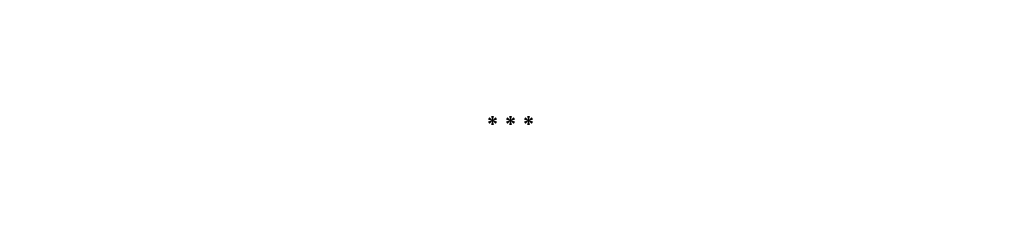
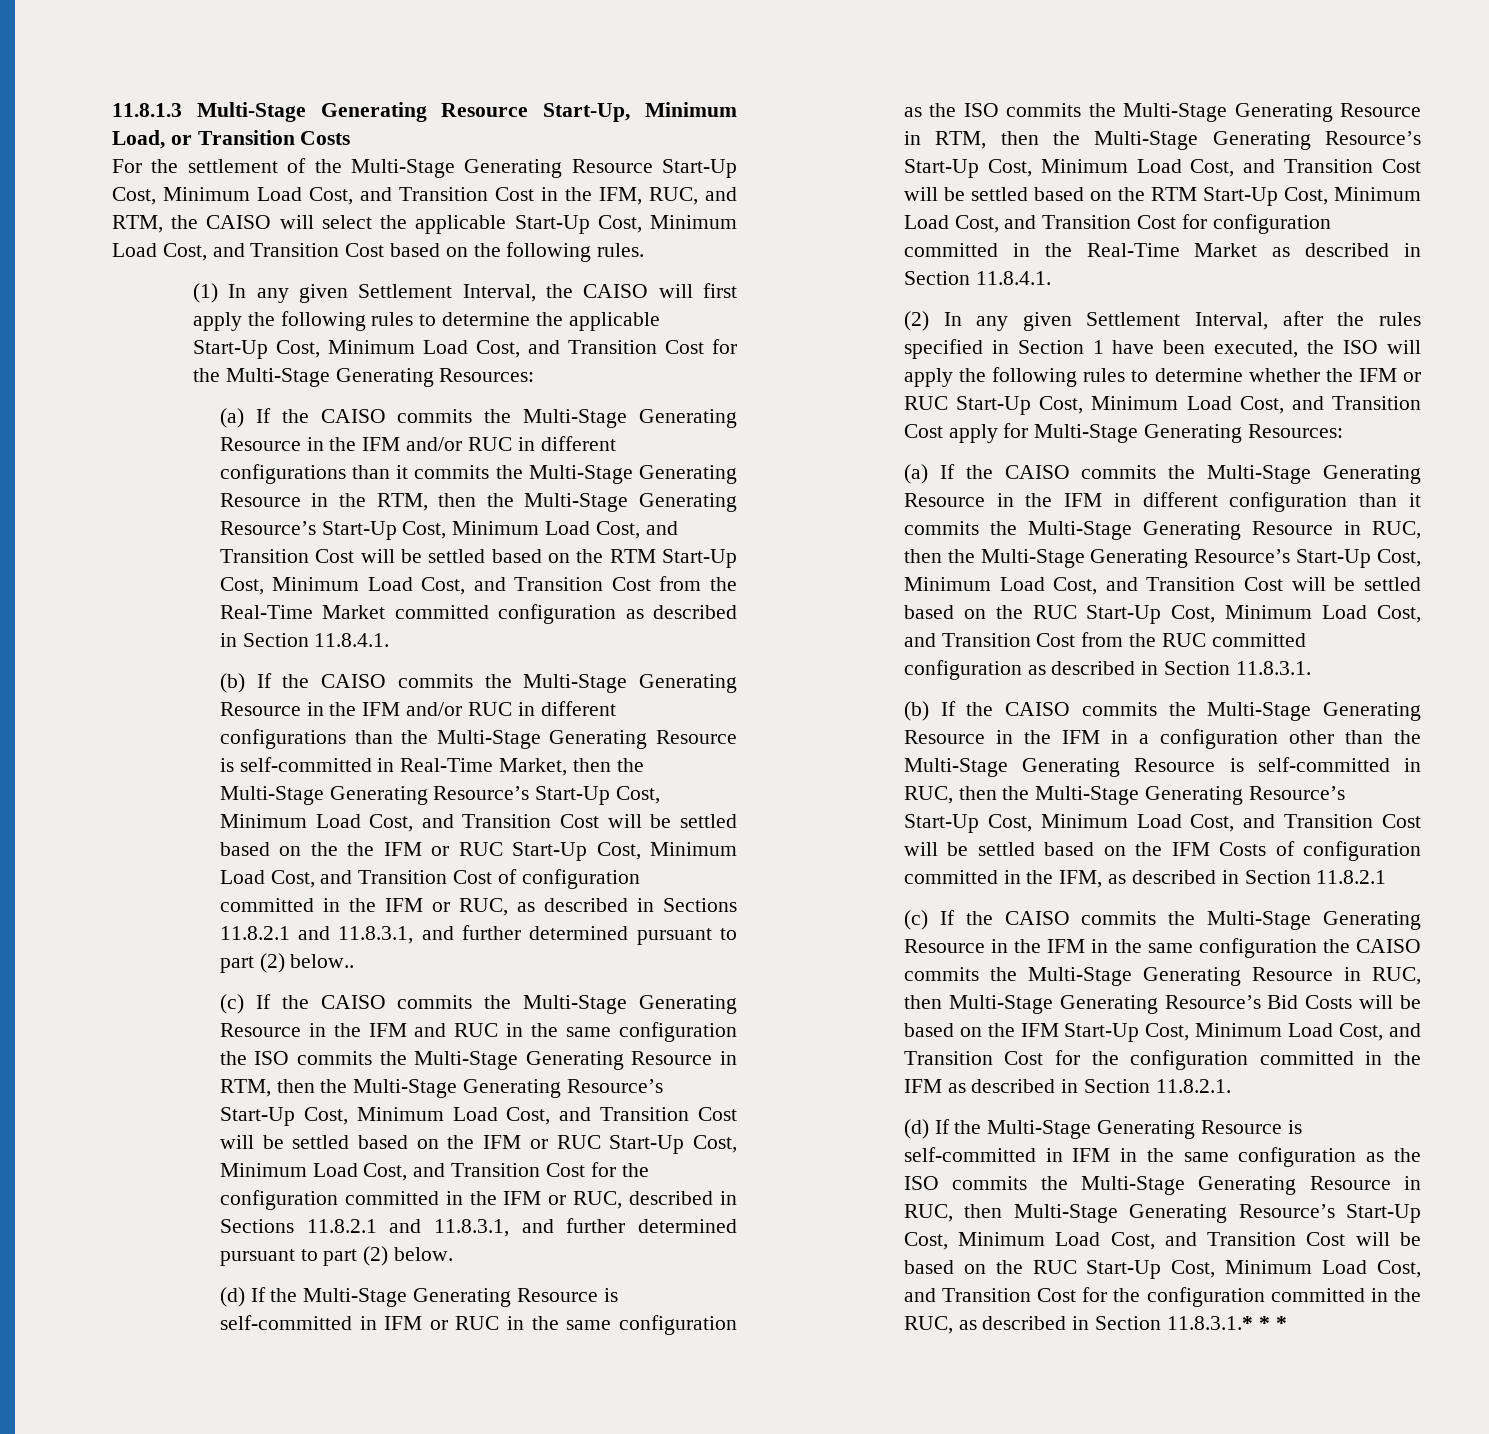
[487,116,534,133] * * * -> [112,102,737,122] [112,130,351,149] [112,158,737,178] [112,187,737,205] [112,215,737,234] [112,242,645,262] [192,283,738,303] [192,311,660,331] [192,339,738,359] [192,368,535,387] [219,408,737,428] [219,436,616,451] [219,464,737,484] [219,493,738,512] [219,521,678,540] [219,549,737,568] [219,576,737,595] [219,604,738,624] [219,633,390,647] [219,673,737,693] [219,701,616,716] [219,729,737,749] [219,757,644,776] [219,786,661,805] [219,814,737,832] [219,842,737,861] [219,869,640,889] [219,898,737,916] [219,925,737,945] [219,953,355,973] [219,994,737,1014] [219,1022,737,1042] [219,1051,737,1070] [219,1079,663,1098] [219,1107,737,1126] [219,1135,738,1154] [219,1162,649,1181] [219,1190,737,1210] [219,1218,737,1237] [219,1246,454,1266] [219,1287,618,1307] [219,1315,737,1335] [903,103,1421,122] [903,131,1421,150] [903,159,1421,178] [903,187,1421,206] [903,214,1331,234] [903,243,1421,257] [903,271,1051,285] [903,311,1421,331] [903,339,1421,359] [903,367,1421,387] [903,396,1421,415] [903,423,1343,443] [903,464,1421,484] [903,492,1421,512] [903,521,1421,540] [903,549,1421,568] [903,577,1421,595] [903,605,1421,624] [903,632,1306,647] [903,660,1311,680] [903,701,1421,721] [903,729,1421,749] [903,757,1421,777] [903,786,1345,805] [903,814,1421,833] [903,841,1421,861] [903,870,1387,888] [903,910,1421,930] [903,938,1421,958] [903,967,1421,986] [903,995,1421,1014] [903,1023,1421,1042] [903,1050,1421,1070] [903,1079,1231,1093] [903,1119,1302,1139] [903,1147,1421,1167] [903,1176,1421,1195] [903,1204,1421,1223] [903,1232,1421,1250] [903,1260,1421,1279] [903,1287,1421,1307] [903,1316,1287,1334] 11.8.1.3 Multi-Stage Generating Resource Start-Up, Minimum Load, or Transition Costs // For the settlement of the Multi-Stage Generating Resource Start-Up Cost, Minimum Load Cost, and Transition Cost in the IFM, RUC, and RTM, the CAISO will select the applicable Start-Up Cost, Minimum Load Cost, and Transition Cost based on the following rules. // (1) In any given Settlement Interval, the CAISO will first apply the following rules to determine the applicable Start-Up Cost, Minimum Load Cost, and Transition Cost for the Multi-Stage Generating Resources: // (a) If the CAISO commits the Multi-Stage Generating Resource in the IFM and/or RUC in different configurations than it commits the Multi-Stage Generating Resource in the RTM, then the Multi-Stage Generating Resource’s Start-Up Cost, Minimum Load Cost, and Transition Cost will be settled based on the RTM Start-Up Cost, Minimum Load Cost, and Transition Cost from the Real-Time Market committed configuration as described in Section 11.8.4.1. // (b) If the CAISO commits the Multi-Stage Generating Resource in the IFM and/or RUC in different configurations than the Multi-Stage Generating Resource is self-committed in Real-Time Market, then the Multi-Stage Generating Resource’s Start-Up Cost, Minimum Load Cost, and Transition Cost will be settled based on the the IFM or RUC Start-Up Cost, Minimum Load Cost, and Transition Cost of configuration committed in the IFM or RUC, as described in Sections 11.8.2.1 and 11.8.3.1, and further determined pursuant to part (2) below.. // (c) If the CAISO commits the Multi-Stage Generating Resource in the IFM and RUC in the same configuration the ISO commits the Multi-Stage Generating Resource in RTM, then the Multi-Stage Generating Resource’s Start-Up Cost, Minimum Load Cost, and Transition Cost will be settled based on the IFM or RUC Start-Up Cost, Minimum Load Cost, and Transition Cost for the configuration committed in the IFM or RUC, described in Sections 11.8.2.1 and 11.8.3.1, and further determined pursuant to part (2) below. // (d) If the Multi-Stage Generating Resource is self-committed in IFM or RUC in the same configuration as the ISO commits the Multi-Stage Generating Resource in RTM, then the Multi-Stage Generating Resource’s Start-Up Cost, Minimum Load Cost, and Transition Cost will be settled based on the RTM Start-Up Cost, Minimum Load Cost, and Transition Cost for configuration committed in the Real-Time Market as described in Section 11.8.4.1. // (2) In any given Settlement Interval, after the rules specified in Section 1 have been executed, the ISO will apply the following rules to determine whether the IFM or RUC Start-Up Cost, Minimum Load Cost, and Transition Cost apply for Multi-Stage Generating Resources: // (a) If the CAISO commits the Multi-Stage Generating Resource in the IFM in different configuration than it commits the Multi-Stage Generating Resource in RUC, then the Multi-Stage Generating Resource’s Start-Up Cost, Minimum Load Cost, and Transition Cost will be settled based on the RUC Start-Up Cost, Minimum Load Cost, and Transition Cost from the RUC committed configuration as described in Section 11.8.3.1. // (b) If the CAISO commits the Multi-Stage Generating Resource in the IFM in a configuration other than the Multi-Stage Generating Resource is self-committed in RUC, then the Multi-Stage Generating Resource’s Start-Up Cost, Minimum Load Cost, and Transition Cost will be settled based on the IFM Costs of configuration committed in the IFM, as described in Section 11.8.2.1 // (c) If the CAISO commits the Multi-Stage Generating Resource in the IFM in the same configuration the CAISO commits the Multi-Stage Generating Resource in RUC, then Multi-Stage Generating Resource’s Bid Costs will be based on the IFM Start-Up Cost, Minimum Load Cost, and Transition Cost for the configuration committed in the IFM as described in Section 11.8.2.1. // (d) If the Multi-Stage Generating Resource is self-committed in IFM in the same configuration as the ISO commits the Multi-Stage Generating Resource in RUC, then Multi-Stage Generating Resource’s Start-Up Cost, Minimum Load Cost, and Transition Cost will be based on the RUC Start-Up Cost, Minimum Load Cost, and Transition Cost for the configuration committed in the RUC, as described in Section 11.8.3.1.* * *

